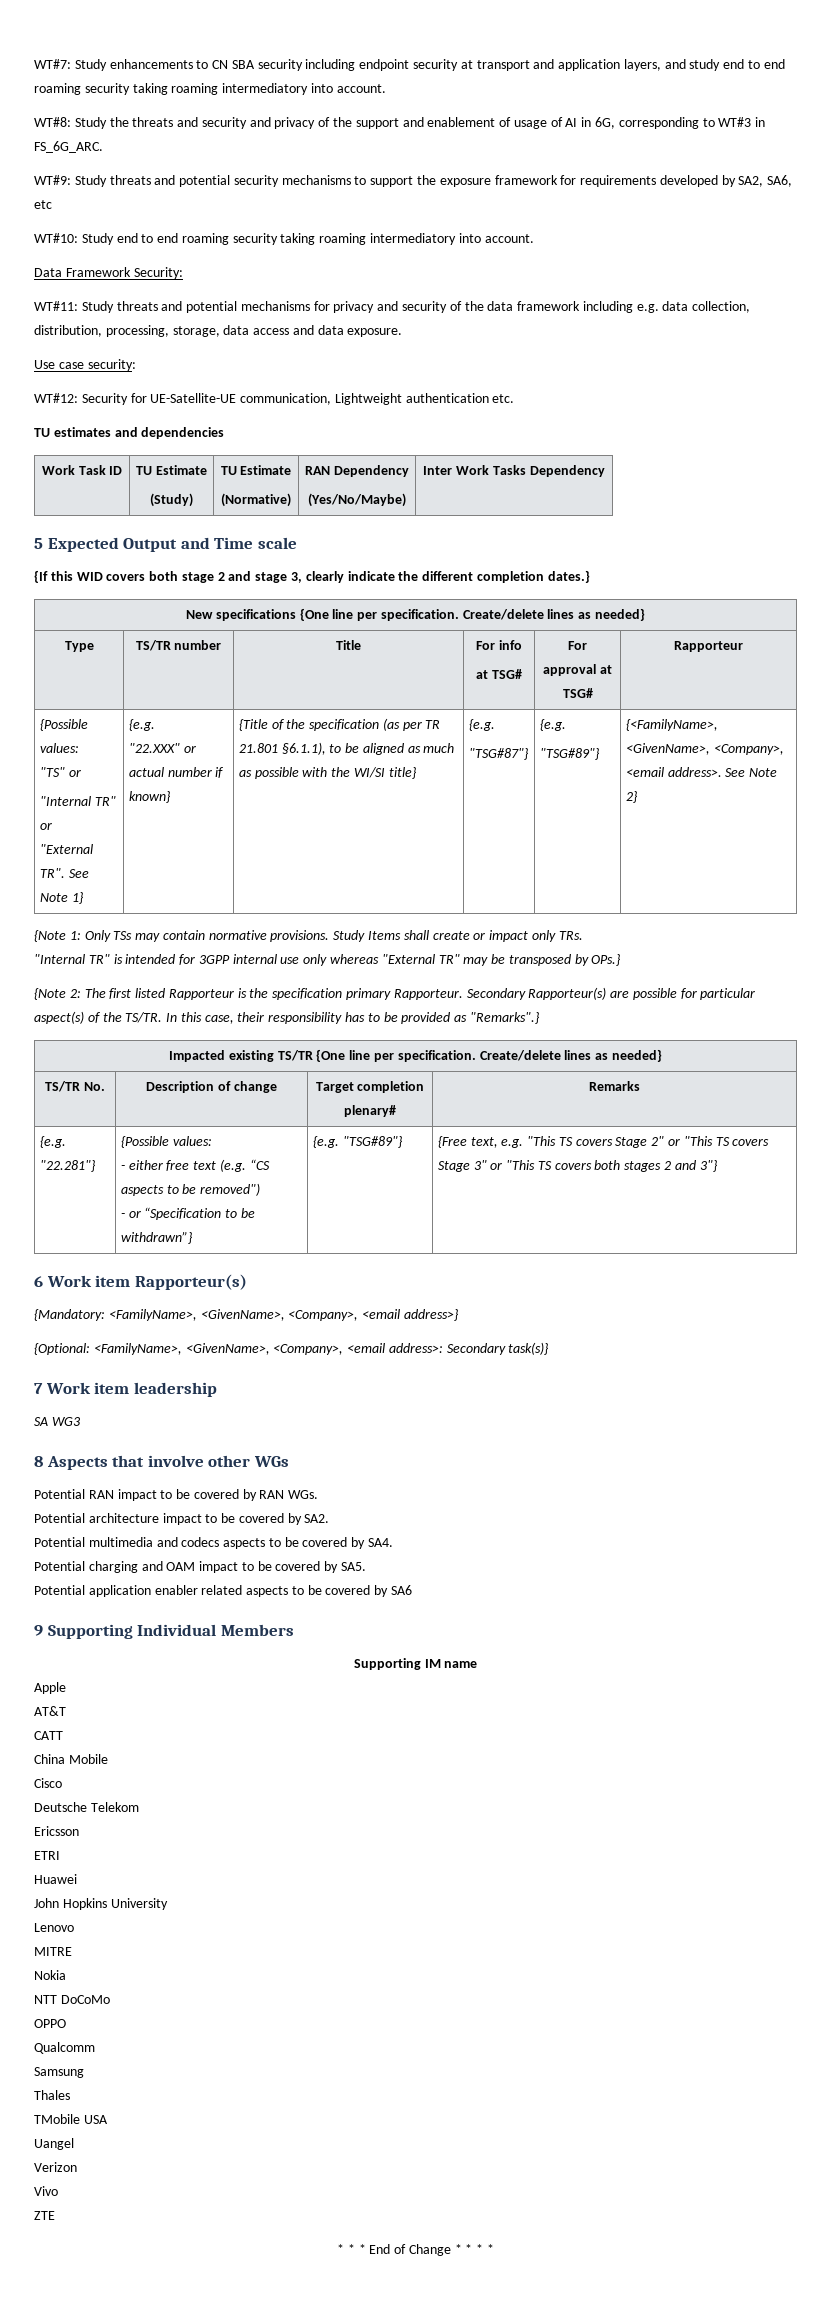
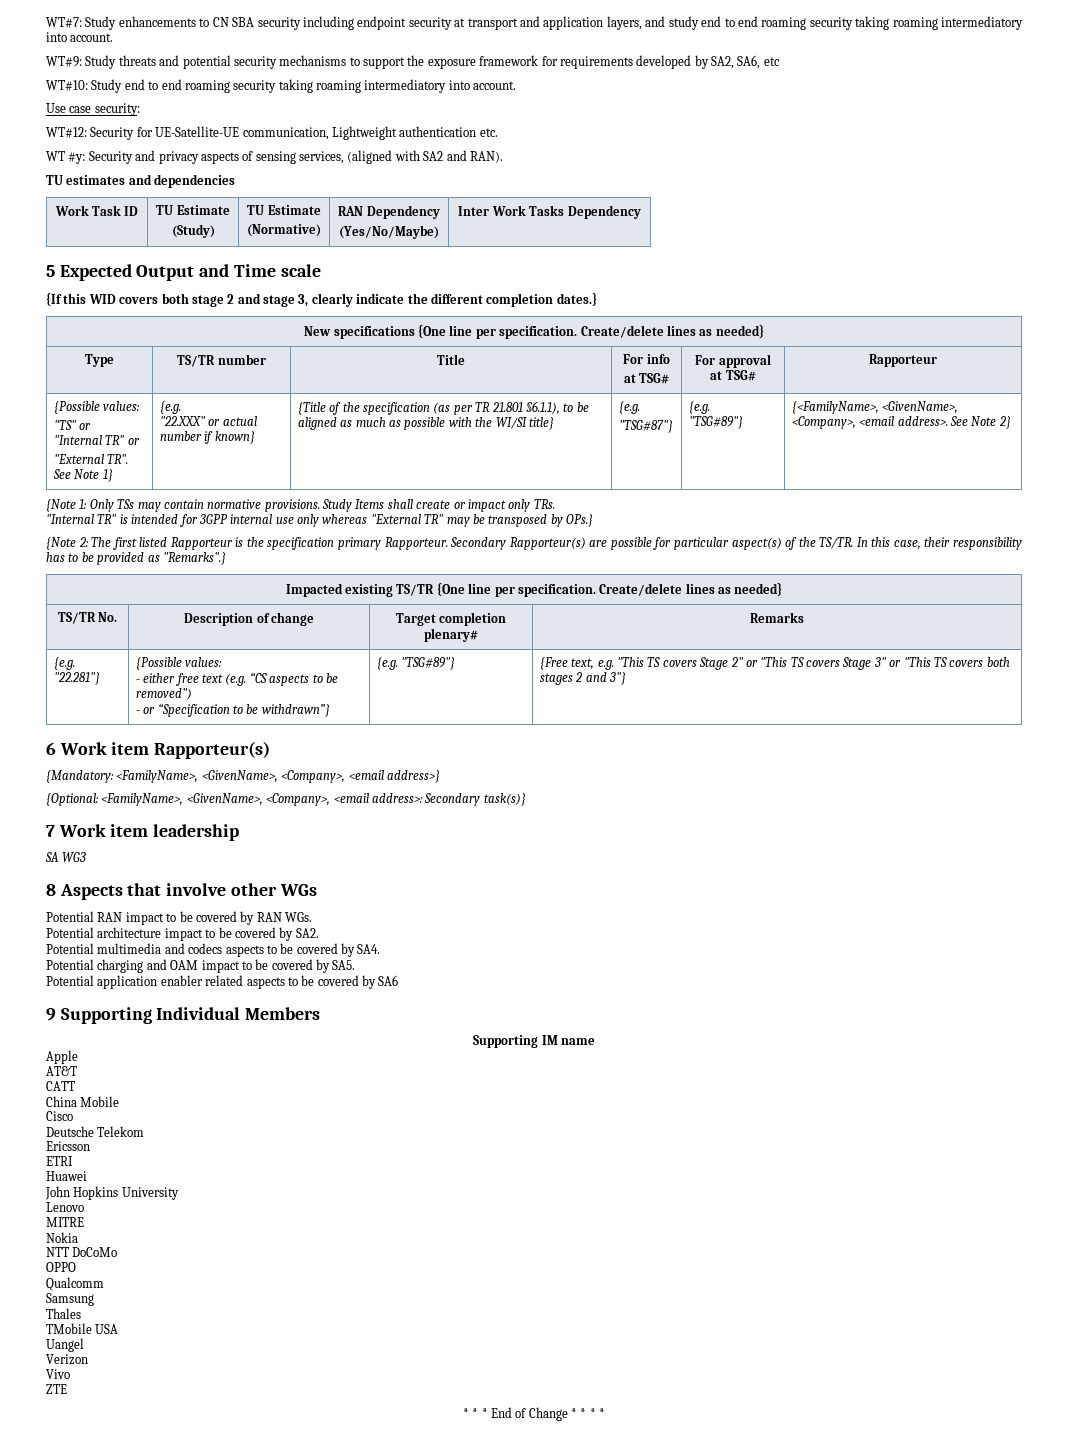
[34,117,766,129] [34,141,103,153] // WT#8: Study the threats and security and privacy of the support and enablement of usage of AI in 6G, corresponding to WT#3 in FS_6G_ARC. -> (114, 37) none
[34,267,183,279] [34,301,751,313] [34,325,403,337] // Data Framework Security: // WT#11: Study threats and potential mechanisms for privacy and security of the data framework including e.g. data collection, distribution, processing, storage, data access and data exposure. -> (517, 85) none
(515, 398) none -> [46,150,503,164] // WT #y: Security and privacy aspects of sensing services, (aligned with SA2 and RAN).

